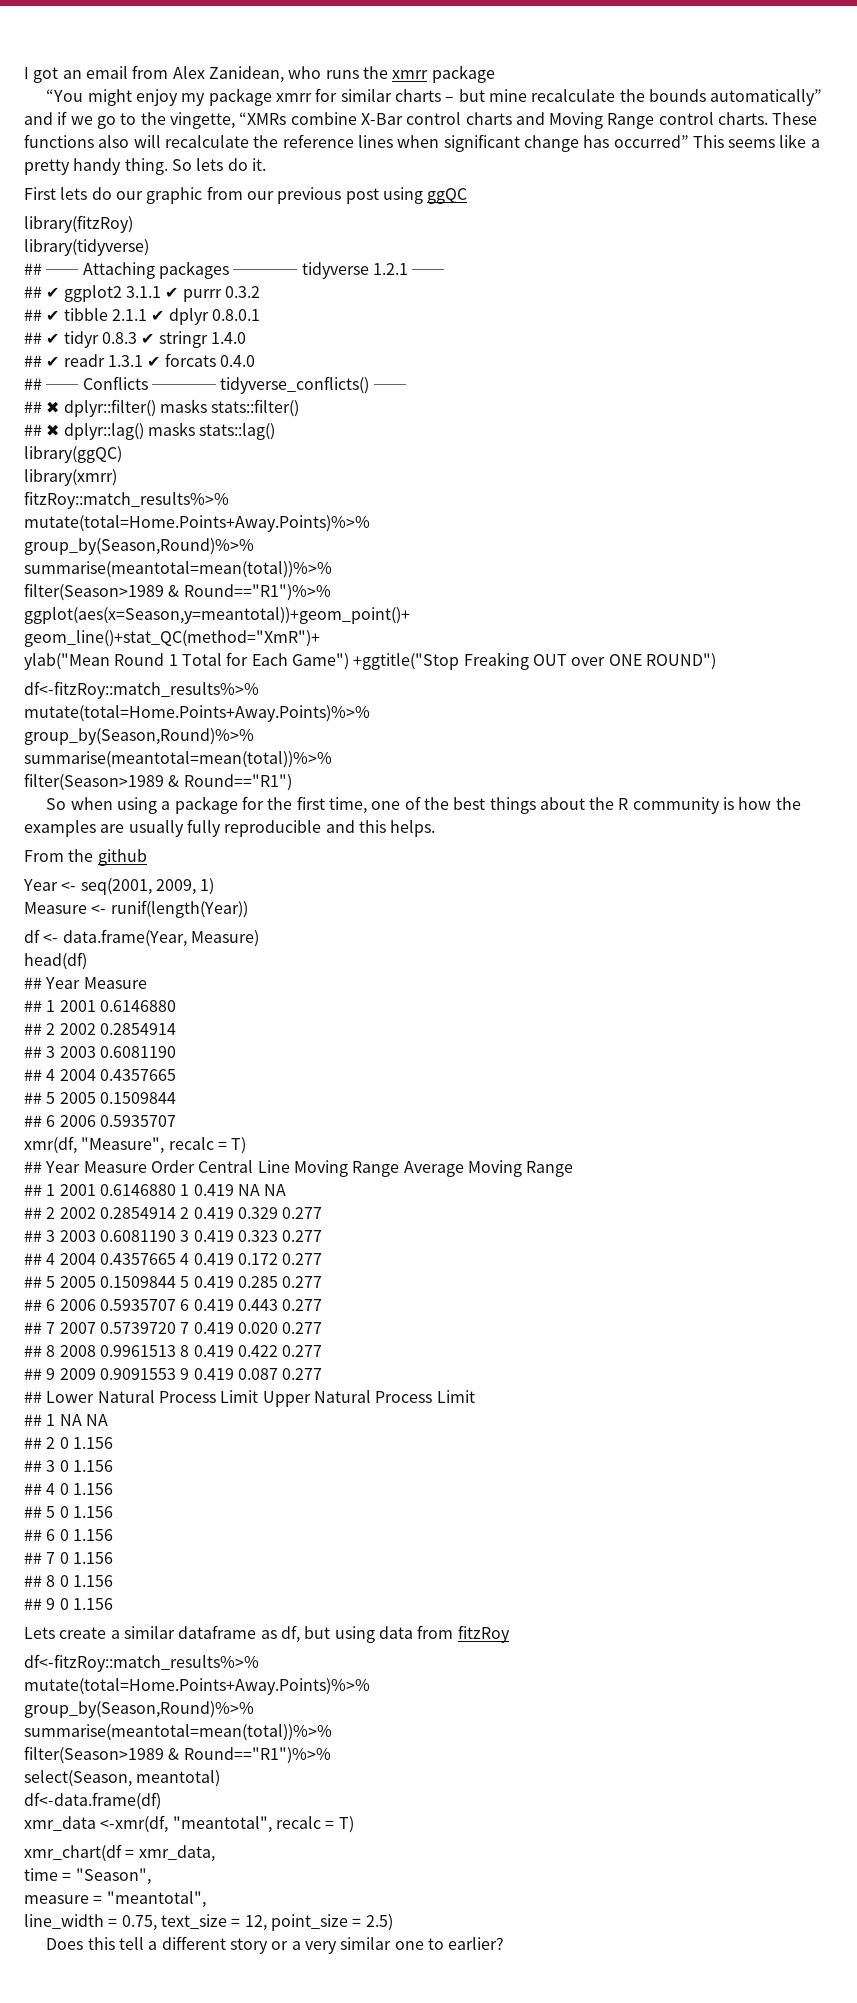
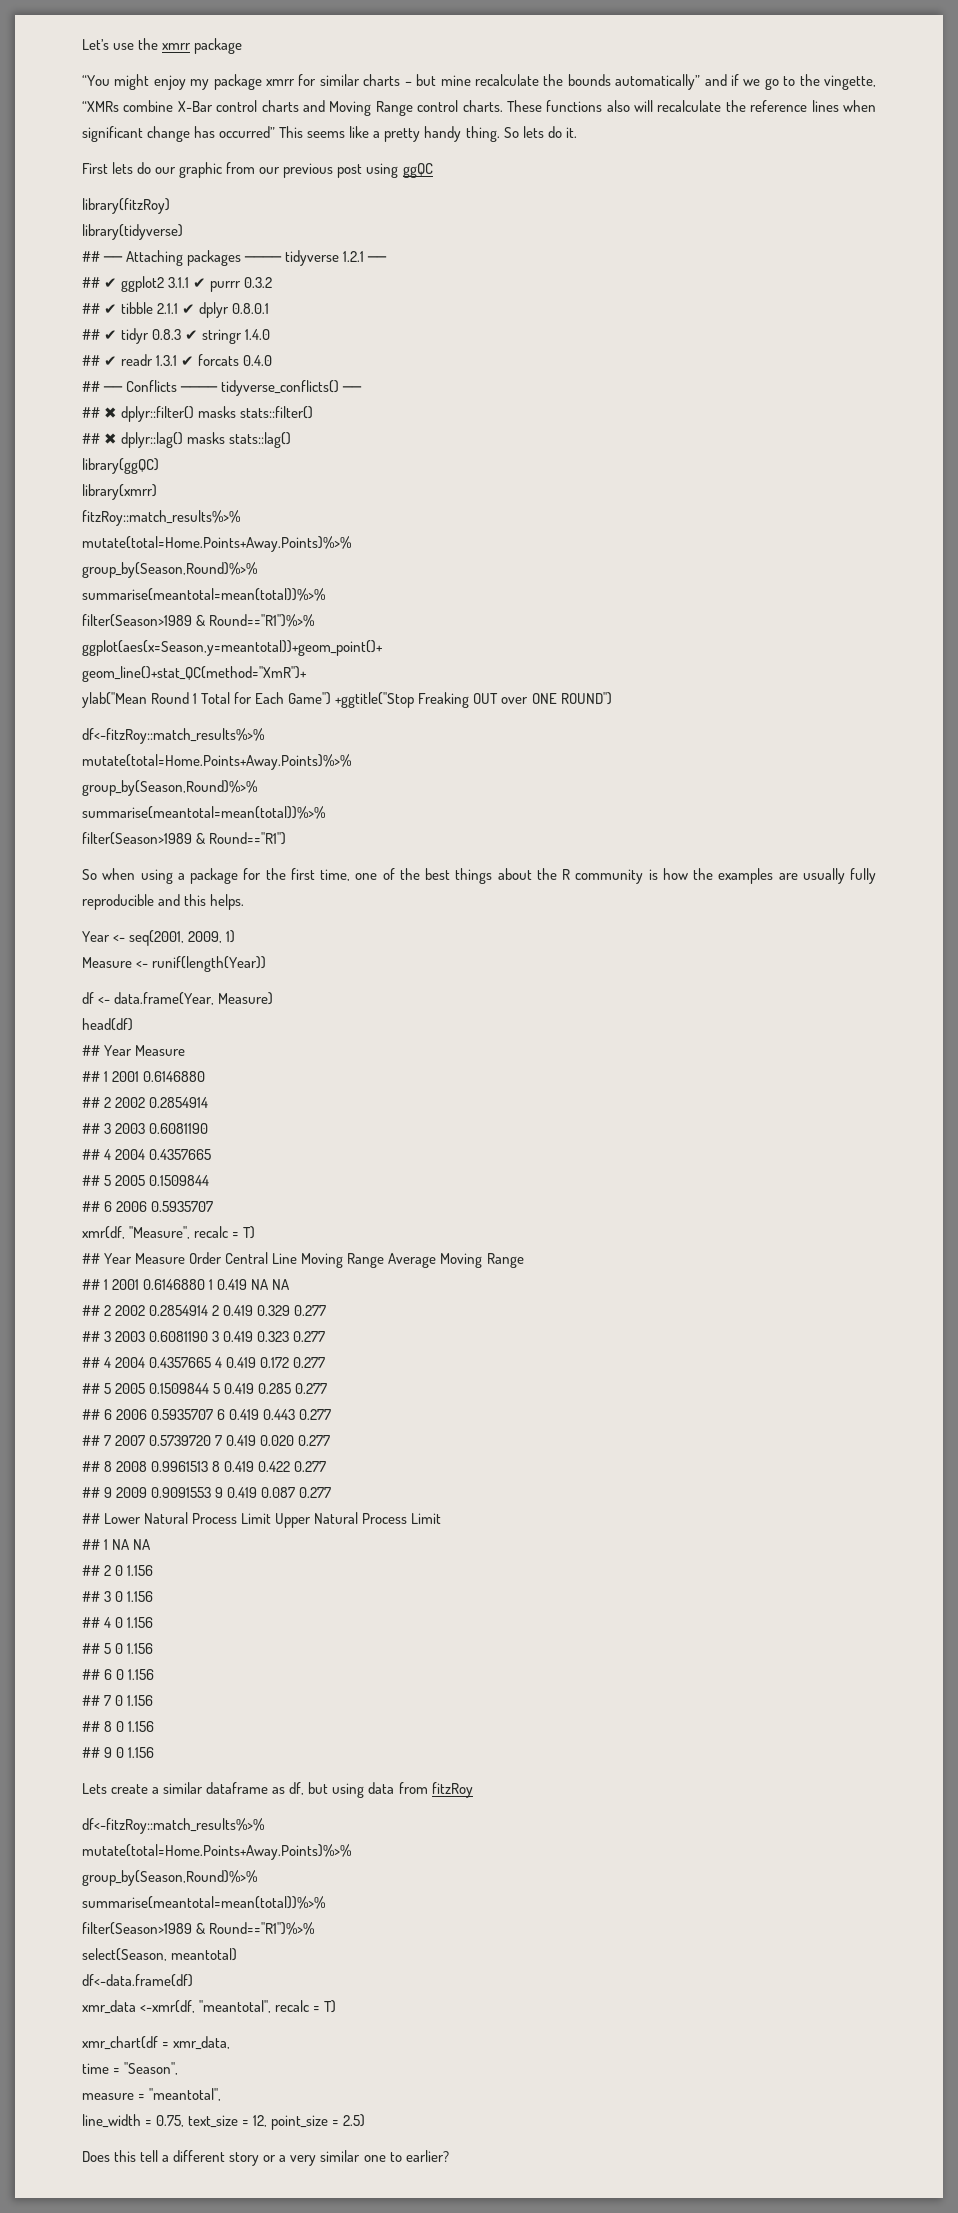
[24,65,359,83] I got an email from Alex Zanidean, who runs -> [82,39,135,50] Let’s use
[24,849,147,866] // From the github -> (245, 902) none

